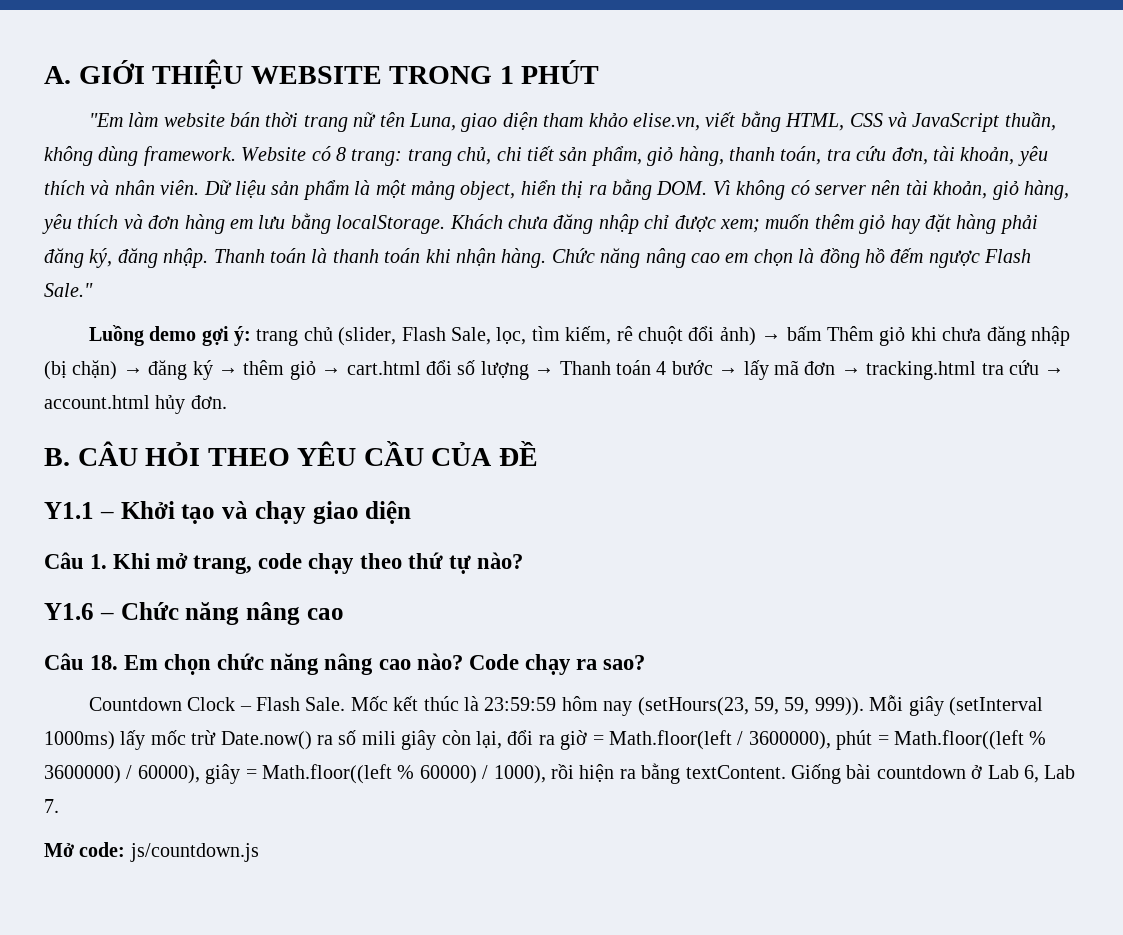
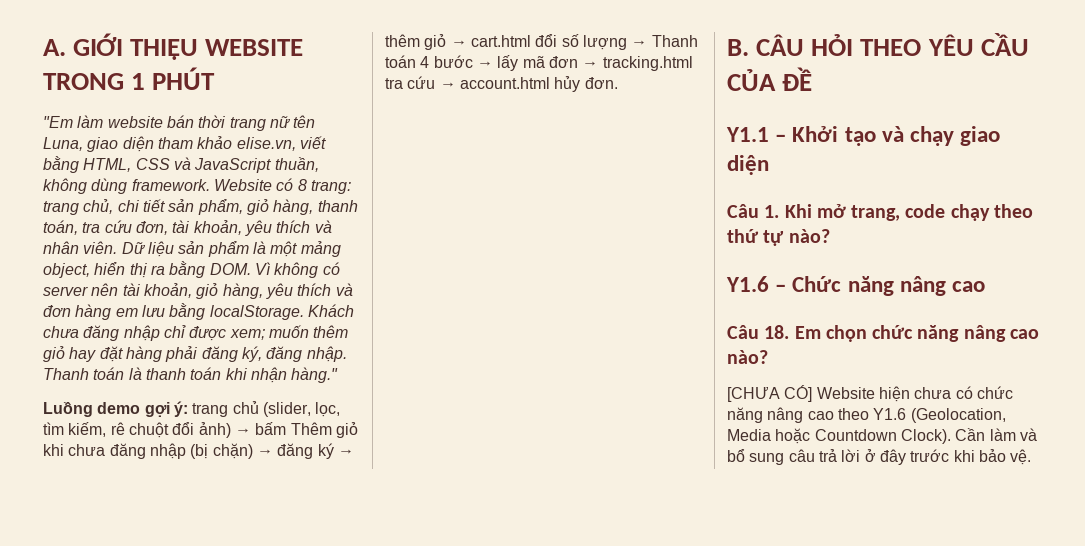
[501,248,1032,268] [44,283,93,297] hàng. Chức năng nâng cao em chọn là đồng hồ đếm ngược Flash Sale." -> [291,367,339,383] hàng."
[401,327,491,345] Flash Sale, -> (311, 409) none
[468,654,645,675] [88,695,1043,716] [44,730,1047,750] [44,763,1076,784] [44,799,59,813] [44,842,259,862] Code chạy ra sao? // Countdown Clock – Flash Sale. Mốc kết thúc là 23:59:59 hôm nay (setHours(23, 59, 59, 999)). Mỗi giây (setInterval 1000ms) lấy mốc trừ Date.now() ra số mili giây còn lại, đổi ra giờ = Math.floor(left / 3600000), phút = Math.floor((left % 3600000) / 60000), giây = Math.floor((left % 60000) / 1000), rồi hiện ra bằng textContent. Giống bài countdown ở Lab 6, Lab 7. // Mở code: js/countdown.js -> [727,385,1013,402] [727,407,1006,423] [727,428,1037,444] [727,449,1032,465] // [CHƯA CÓ] Website hiện chưa có chức năng nâng cao theo Y1.6 (Geolocation, Media hoặc Countdown Clock). Cần làm và bổ sung câu trả lời ở đây trước khi bảo vệ.

